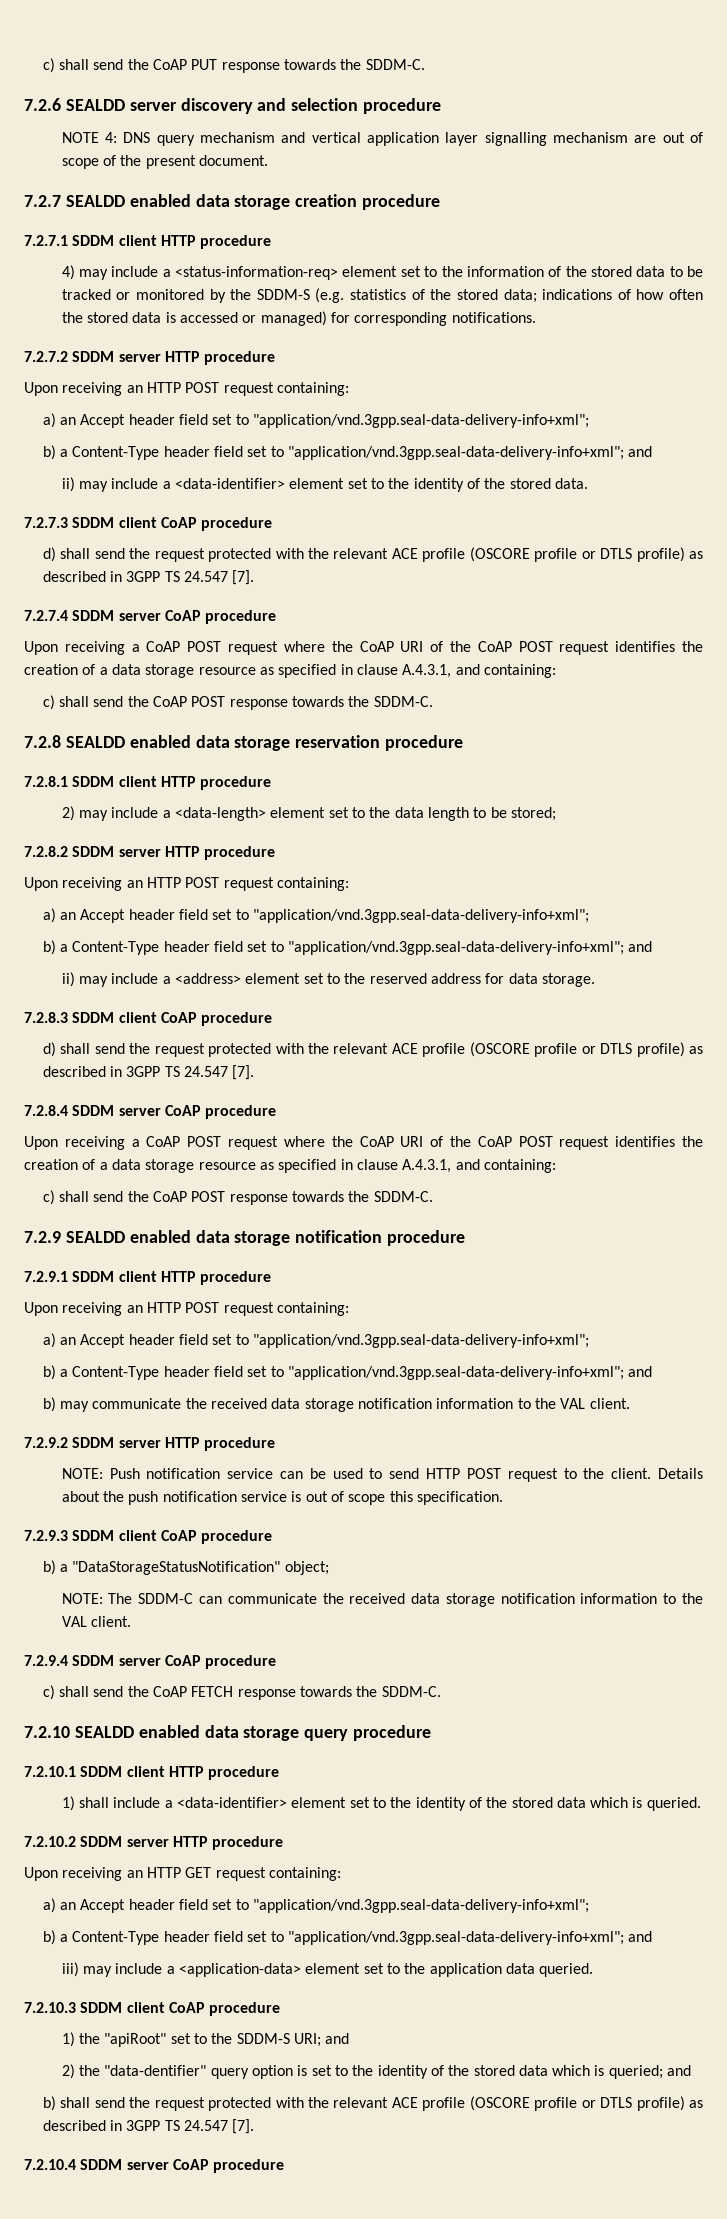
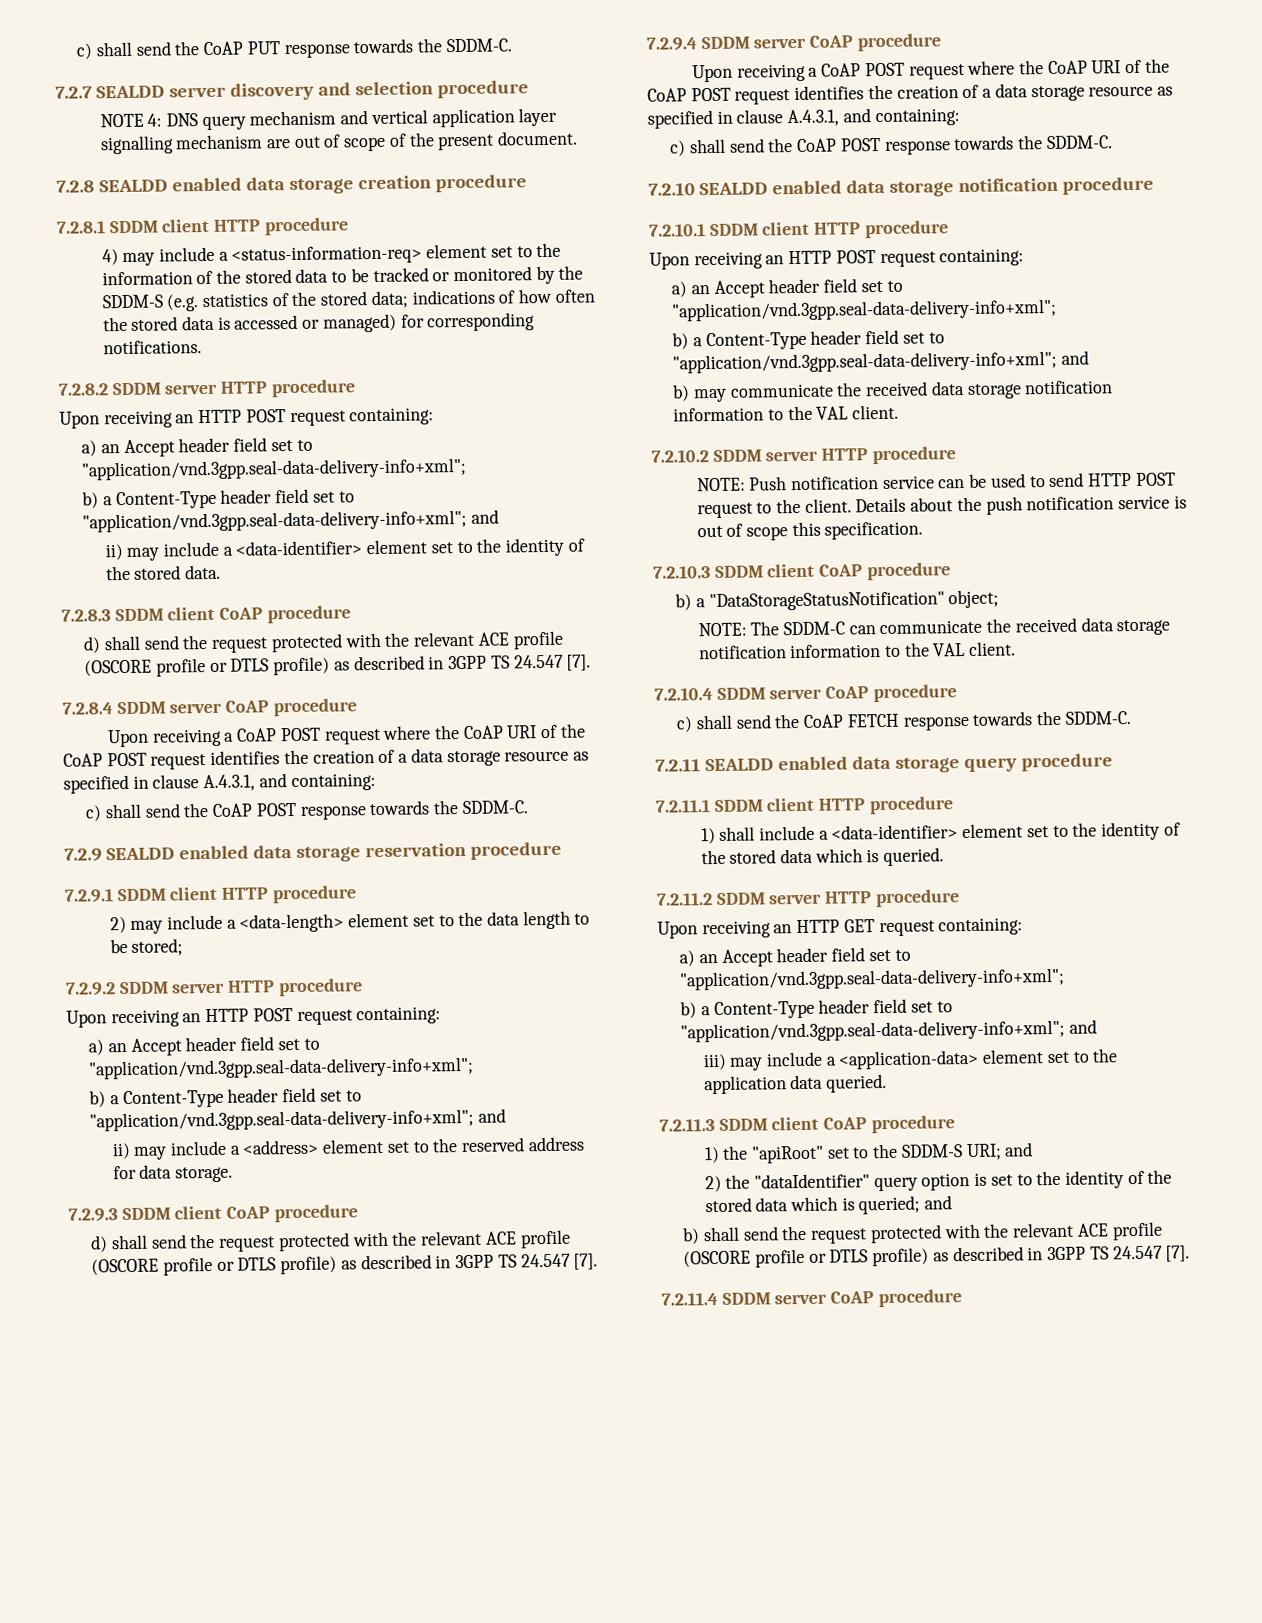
[24,98,61,111] 7.2.6 -> [55,86,93,99] 7.2.7
[24,195,61,207] 7.2.7 -> [56,180,95,193] 7.2.8
[24,235,68,246] 7.2.7.1 -> [56,220,106,234] 7.2.8.1
[24,351,68,362] 7.2.7.2 -> [58,383,109,396] 7.2.8.2
[24,517,273,531] [42,547,703,562] [42,570,255,585] [24,610,277,624] [24,641,703,655] [24,664,556,678] [42,695,433,710] [24,735,464,751] [24,776,272,790] [61,806,556,821] [24,846,276,860] [24,877,349,891] [42,908,590,923] [42,940,653,955] [61,972,595,987] // 7.2.7.3 SDDM client CoAP procedure // d) shall send the request protected with the relevant ACE profile (OSCORE profile or DTLS profile) as described in 3GPP TS 24.547 [7]. // 7.2.7.4 SDDM server CoAP procedure // Upon receiving a CoAP POST request where the CoAP URI of the CoAP POST request identifies the creation of a data storage resource as specified in clause A.4.3.1, and containing: // c) shall send the CoAP POST response towards the SDDM-C. // 7.2.8 SEALDD enabled data storage reservation procedure // 7.2.8.1 SDDM client HTTP procedure // 2) may include a <data-length> element set to the data length to be stored; // 7.2.8.2 SDDM server HTTP procedure // Upon receiving an HTTP POST request containing: // a) an Accept header field set to "application/vnd.3gpp.seal-data-delivery-info+xml"; // b) a Content-Type header field set to "application/vnd.3gpp.seal-data-delivery-info+xml"; and // ii) may include a <address> element set to the reserved address for data storage. -> (221, 572) none
(291, 1238) none -> [364,841,562,860] [64,885,357,904] [109,910,591,934] [109,938,184,956] [65,978,363,997] [66,1006,442,1028] [88,1036,320,1056] [88,1056,475,1080] [89,1087,362,1109] [89,1108,506,1132] [111,1136,585,1160] [112,1164,233,1183] [68,1204,358,1223] [90,1229,571,1253] [91,1253,599,1276] [646,33,941,52] [691,58,1170,83] [647,83,1173,105] [647,108,960,129] [670,135,1113,157] [648,179,954,197] reservation procedure // 7.2.9.1 SDDM client HTTP procedure // 2) may include a <data-length> element set to the data length to be stored; // 7.2.9.2 SDDM server HTTP procedure // Upon receiving an HTTP POST request containing: // a) an Accept header field set to "application/vnd.3gpp.seal-data-delivery-info+xml"; // b) a Content-Type header field set to "application/vnd.3gpp.seal-data-delivery-info+xml"; and // ii) may include a <address> element set to the reserved address for data storage. // 7.2.9.3 SDDM client CoAP procedure // d) shall send the request protected with the relevant ACE profile (OSCORE profile or DTLS profile) as described in 3GPP TS 24.547 [7]. // 7.2.9.4 SDDM server CoAP procedure // Upon receiving a CoAP POST request where the CoAP URI of the CoAP POST request identifies the creation of a data storage resource as specified in clause A.4.3.1, and containing: // c) shall send the CoAP POST response towards the SDDM-C. // 7.2.10 SEALDD enabled data storage
[24,1271,68,1282] 7.2.9.1 -> [649,223,706,237] 7.2.10.1
[24,1437,68,1448] 7.2.9.2 -> [651,449,709,463] 7.2.10.2
[24,1530,68,1541] 7.2.9.3 -> [653,565,711,579] 7.2.10.3
[24,1655,68,1666] 7.2.9.4 -> [654,687,713,701] 7.2.10.4
[24,1726,70,1738] 7.2.10 -> [655,758,701,772] 7.2.11
[24,1766,76,1777] 7.2.10.1 -> [655,799,711,813] 7.2.11.1
[24,1836,76,1847] 7.2.10.2 -> [656,892,713,906] 7.2.11.2
[24,2002,76,2013] 7.2.10.3 -> [659,1118,715,1132] 7.2.11.3
[104,2065,207,2076] "data-dentifier" -> [753,1173,870,1189] "dataIdentifier"
[24,2159,76,2170] 7.2.10.4 -> [661,1292,718,1306] 7.2.11.4

